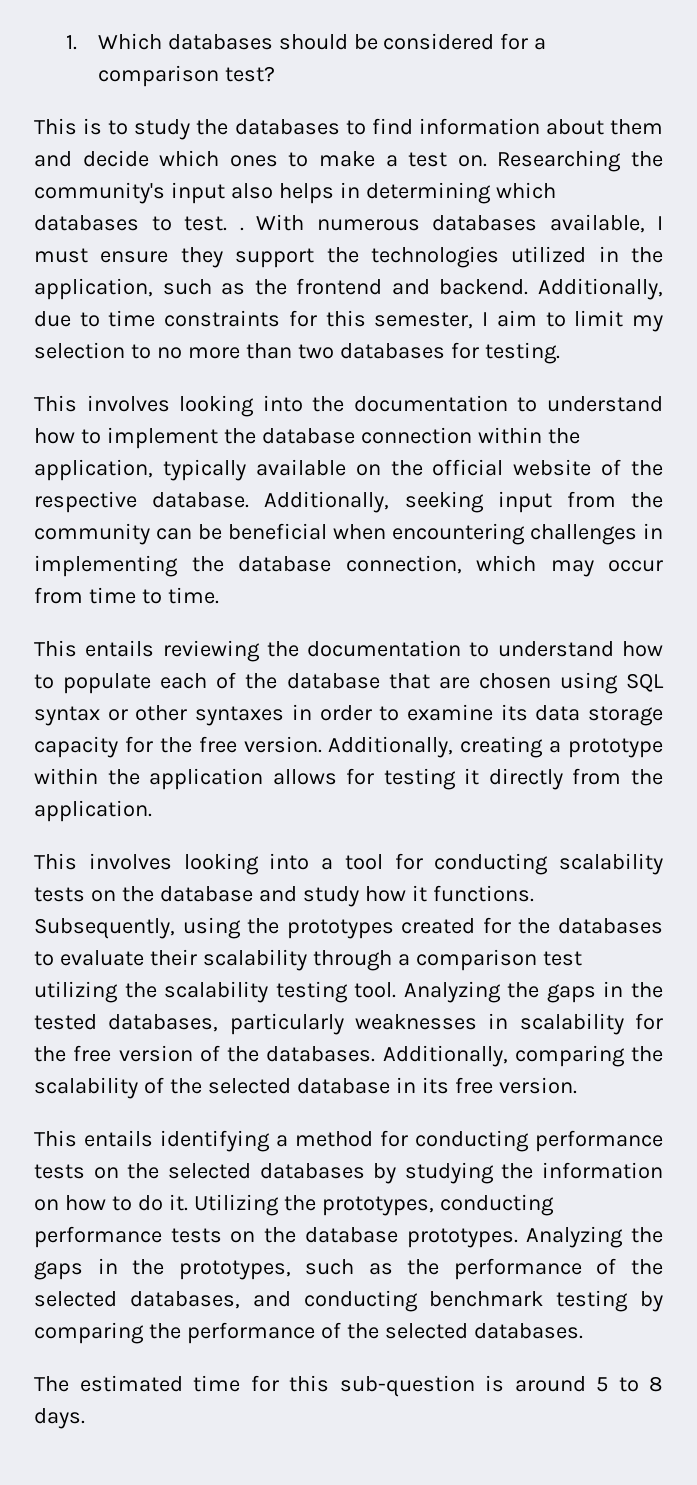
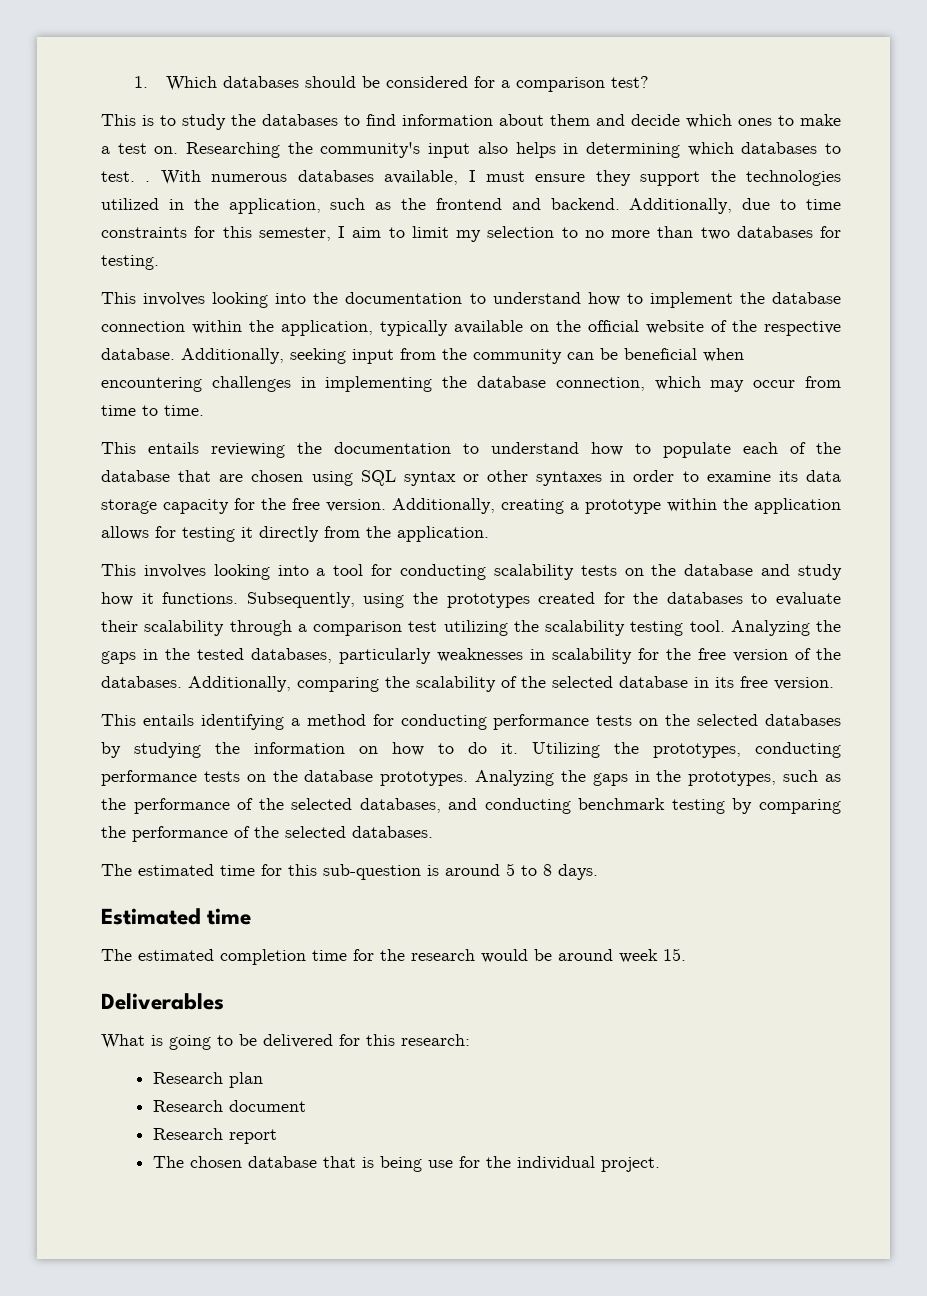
(85, 1418) none -> [101,908,252,925] [101,948,686,965] [101,993,224,1010] [101,1034,470,1050] [152,1072,263,1088] [152,1100,306,1112] [152,1128,277,1144] [152,1156,660,1172] // Estimated time // The estimated completion time for the research would be around week 15. // Deliverables // What is going to be delivered for this research: // Research plan // Research document // Research report // The chosen database that is being use for the individual project.

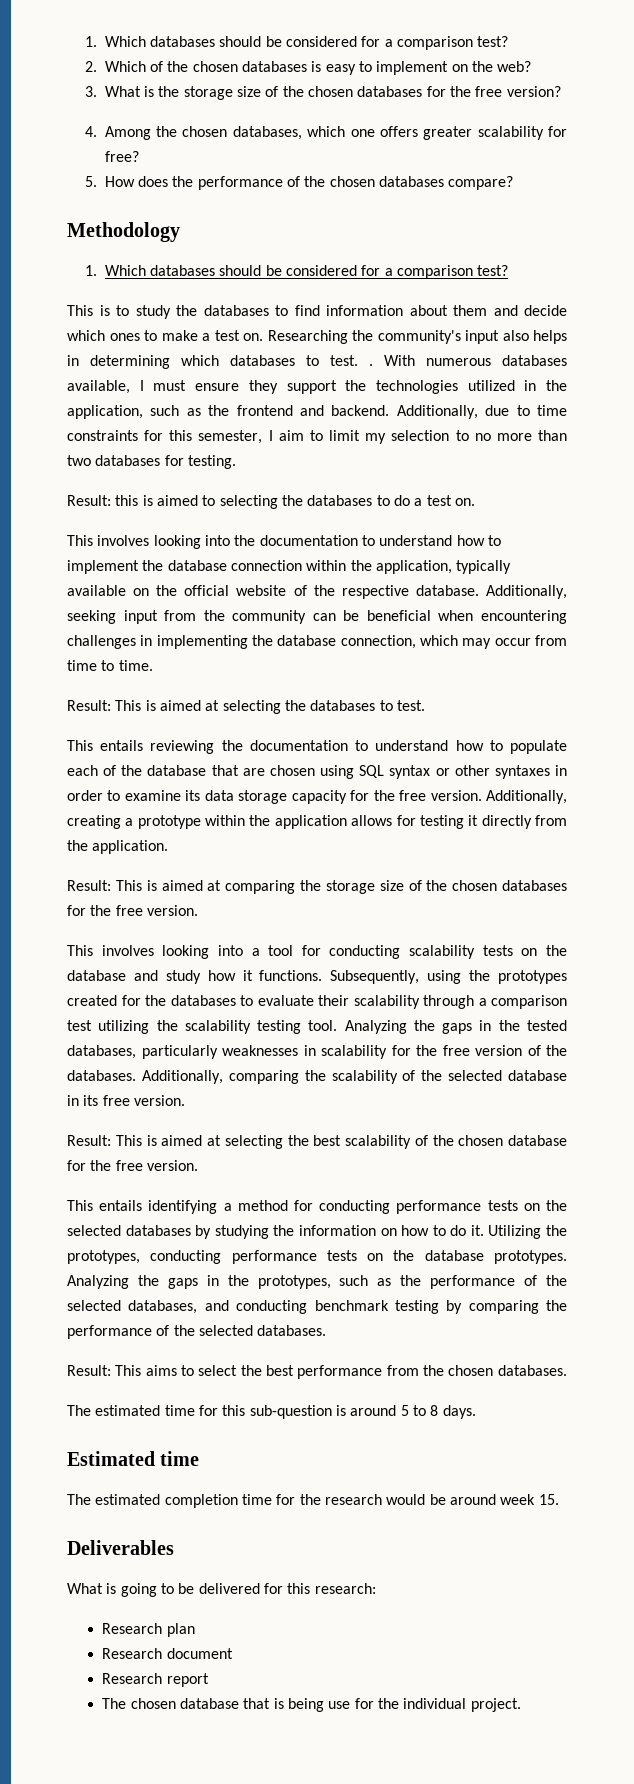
(650, 82) none -> [84,61,532,75] [84,86,561,100] [84,126,567,140] [104,151,139,162] [84,176,514,190] [67,222,180,242] [84,265,509,279] // 2. Which of the chosen databases is easy to implement on the web? // 3. What is the storage size of the chosen databases for the free version? // 4. Among the chosen databases, which one offers greater scalability for free? // 5. How does the performance of the chosen databases compare? // Methodology // 1. Which databases should be considered for a comparison test?
(159, 262) none -> [67,495,475,509] // Result: this is aimed to selecting the databases to do a test on.
(204, 410) none -> [67,700,425,714] // Result: This is aimed at selecting the databases to test.
(489, 534) none -> [67,880,567,894] [67,905,198,916] // Result: This is aimed at comparing the storage size of the chosen databases for the free version.
(834, 683) none -> [67,1135,567,1149] [67,1160,198,1171] // Result: This is aimed at selecting the best scalability of the chosen database for the free version.
(433, 832) none -> [67,1365,567,1379] // Result: This aims to select the best performance from the chosen databases.

